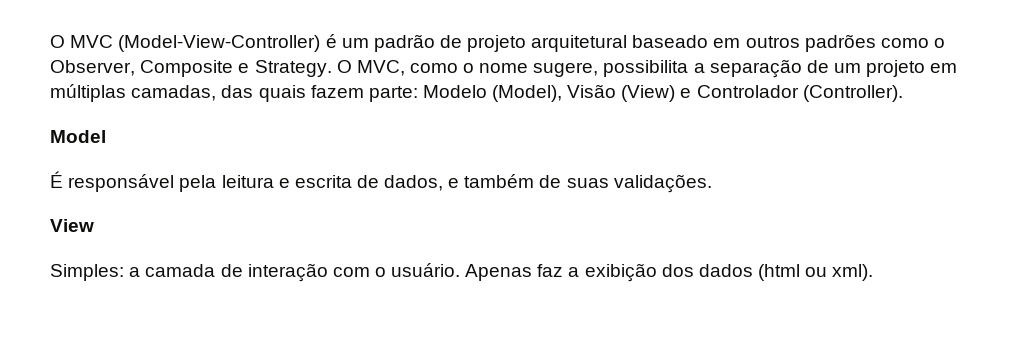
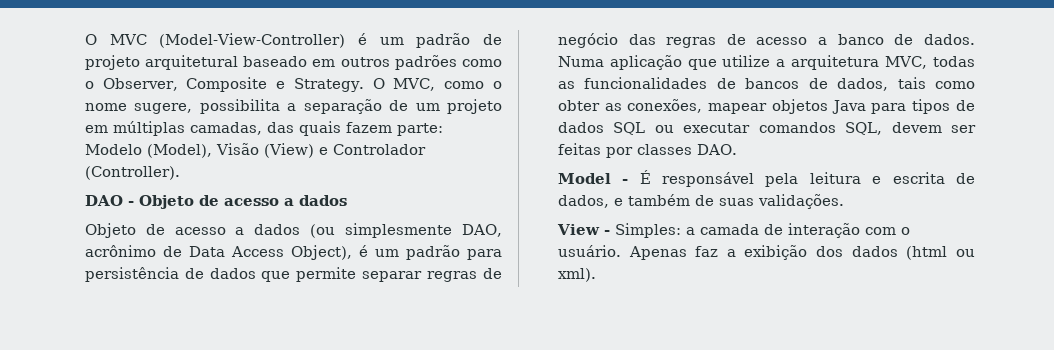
(903, 93) none -> [84,195,347,209] [84,223,502,238] [84,245,503,260] [84,267,502,282] [557,33,975,48] [557,55,975,70] [557,77,975,91] [557,99,975,114] [557,122,976,135] [557,143,737,158] // DAO - Objeto de acesso a dados // Objeto de acesso a dados (ou simplesmente DAO, acrônimo de Data Access Object), é um padrão para persistência de dados que permite separar regras de negócio das regras de acesso a banco de dados. Numa aplicação que utilize a arquitetura MVC, todas as funcionalidades de bancos de dados, tais como obter as conexões, mapear objetos Java para tipos de dados SQL ou executar comandos SQL, devem ser feitas por classes DAO.
(107, 136) // -> [622,179,629,184] -
(95, 225) // -> [603,230,610,235] -

